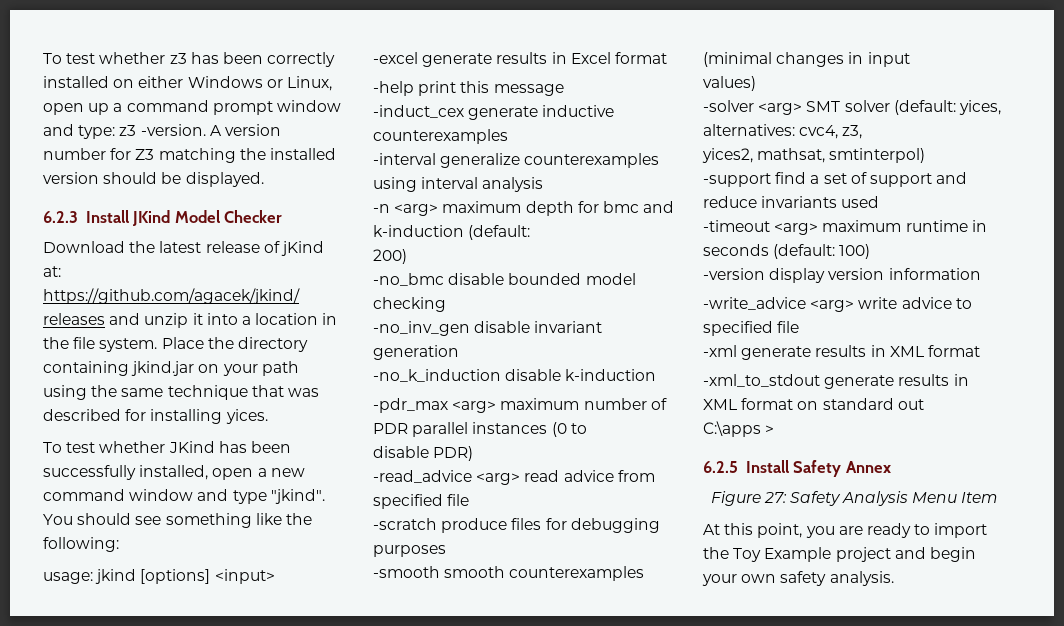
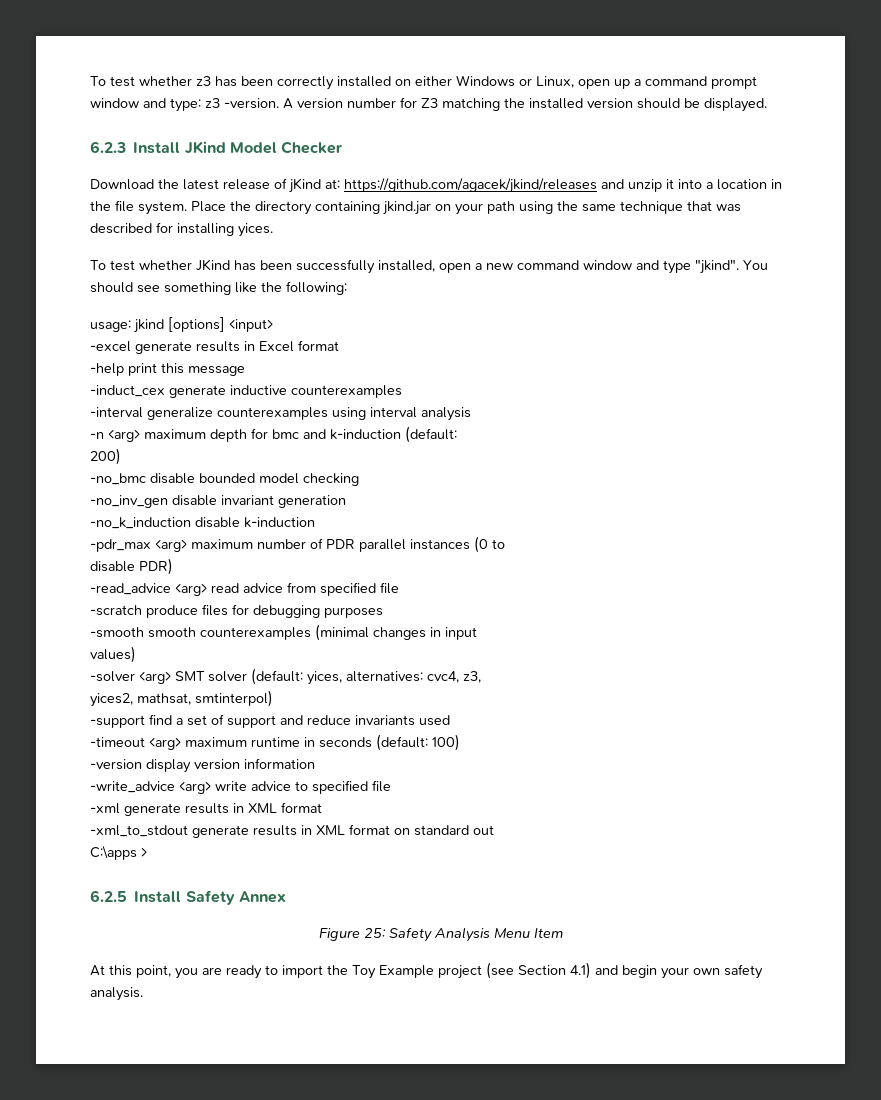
[763,492,787,503] 27: -> [363,928,386,938] 25:
(891, 554) none -> [486,962,591,979] (see Section 4.1)

